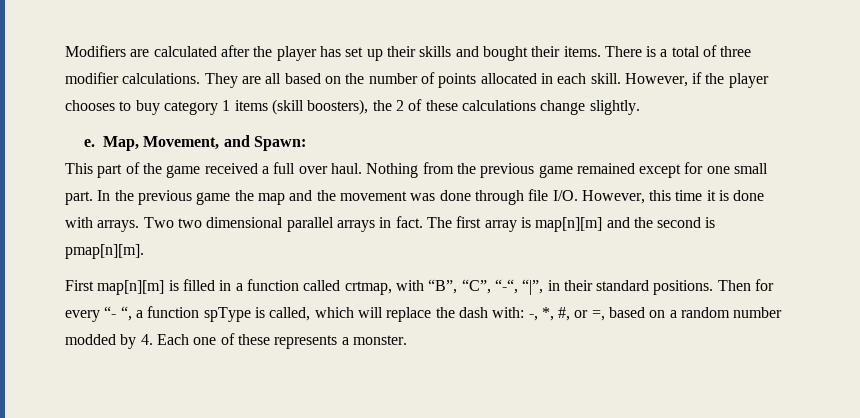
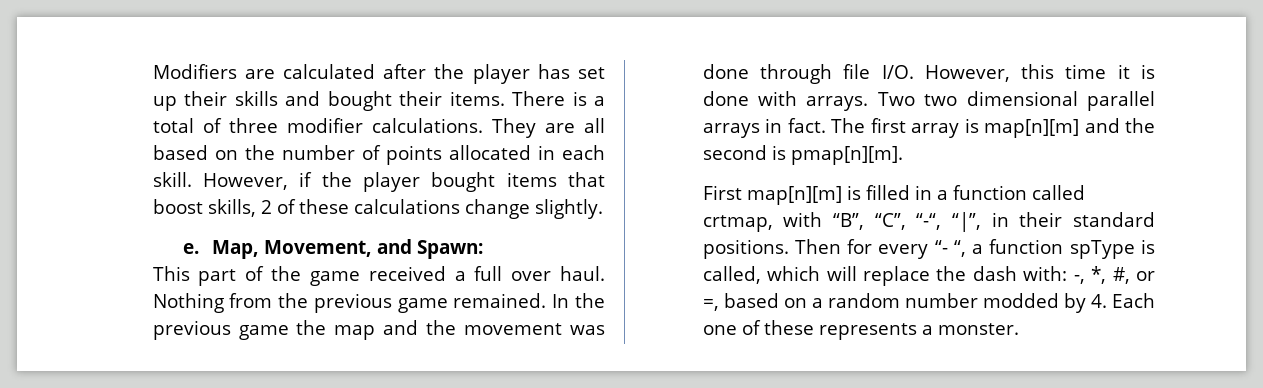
[65,99,392,115] chooses to buy category 1 items (skill boosters), the -> [431,172,605,192] [152,199,256,217] bought items that boost skills,
[576,162,769,178] [65,191,94,205] remained except for one small part. -> [453,293,547,308] remained.

